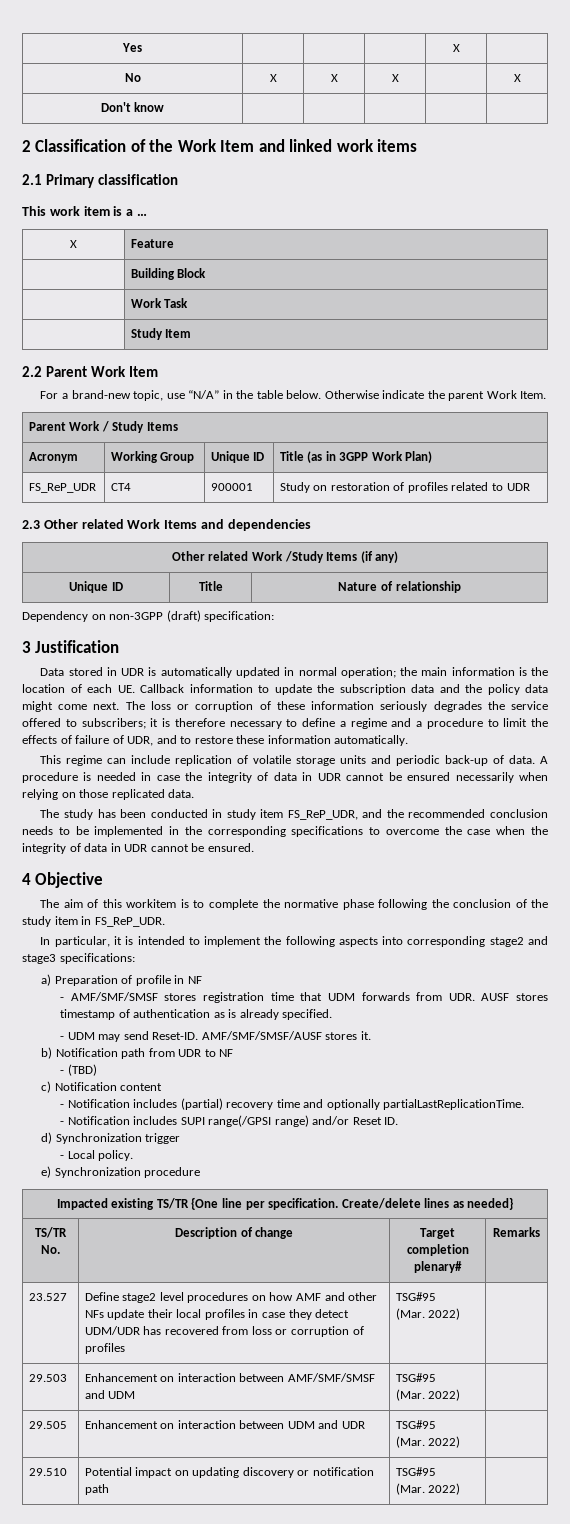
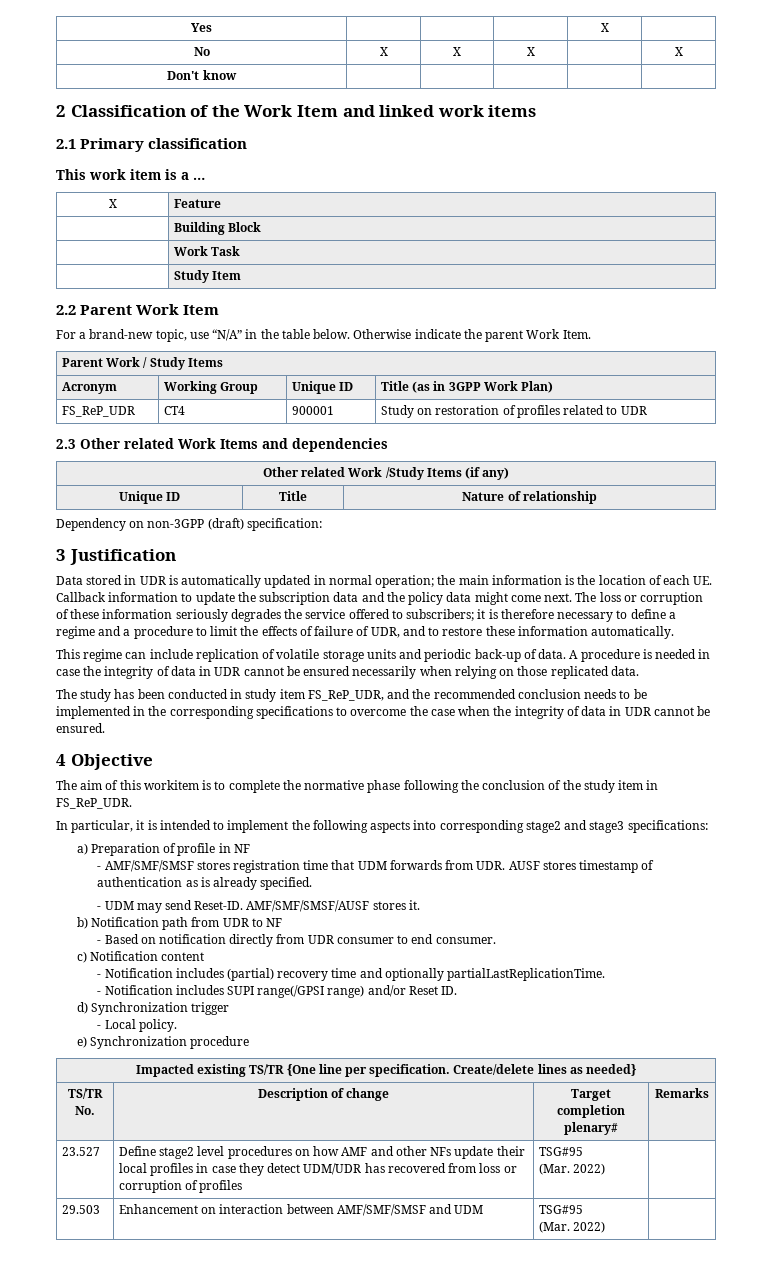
[67,1064,97,1076] (TBD) -> [104,934,496,947] Based on notification directly from UDR consumer to end consumer.
[28,1421,67,1429] [84,1420,365,1429] [395,1420,436,1429] [395,1436,461,1448] [28,1468,67,1476] [84,1467,374,1478] [84,1484,109,1495] [395,1467,436,1476] [395,1483,461,1495] // 29.505 | Enhancement on interaction between UDM and UDR | TSG#95 // (Mar. 2022) | // 29.510 | Potential impact on updating discovery or notification path | TSG#95 // (Mar. 2022) | -> (606, 1227) none

